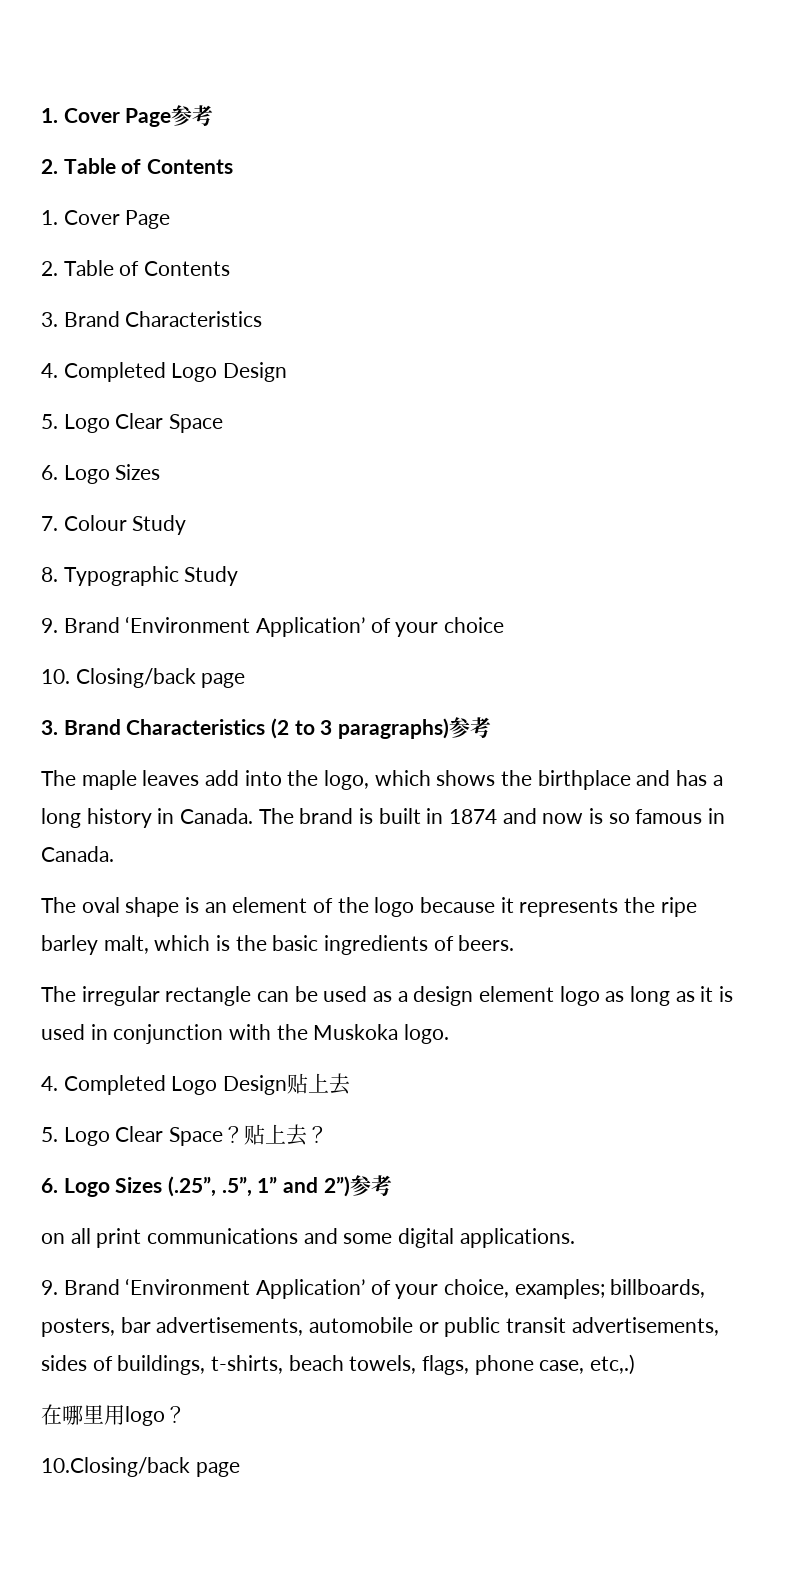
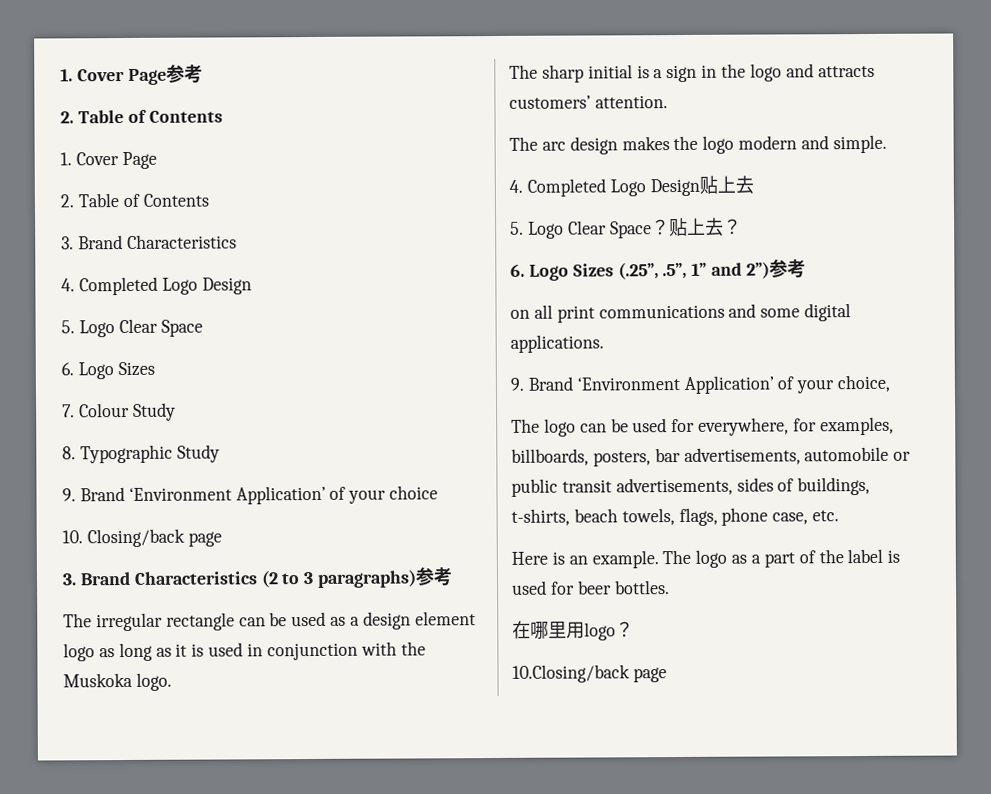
[41,770,723,790] [41,808,726,828] [41,846,114,862] [41,897,697,917] [41,935,515,955] // The maple leaves add into the logo, which shows the birthplace and has a long history in Canada. The brand is built in 1874 and now is so famous in Canada. // The oval shape is an element of the logo because it represents the ripe barley malt, which is the basic ingredients of beers. -> (454, 576) none
(450, 1034) none -> [509,63,875,83] [509,95,668,109] [509,134,887,155] // The sharp initial is a sign in the logo and attracts customers’ attention. // The arc design makes the logo modern and simple.
[514,1279,605,1299] examples; -> [511,416,894,437] // The logo can be used for everywhere, for examples,
[590,1354,636,1375] etc,.) -> [812,510,840,522] [511,548,901,569] [511,580,670,595] etc. // Here is an example. The logo as a part of the label is used for beer bottles.

